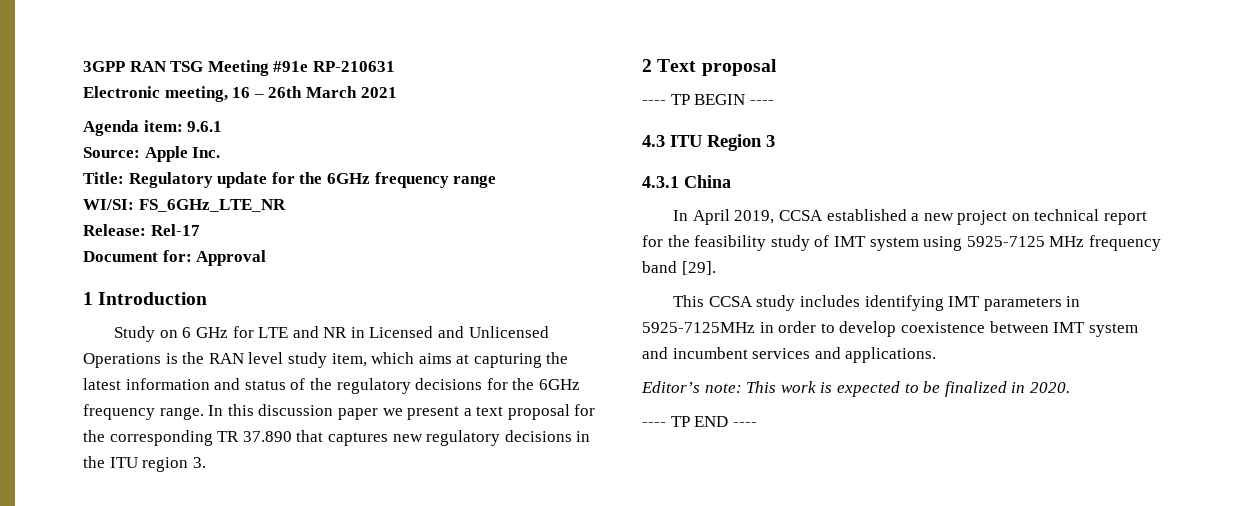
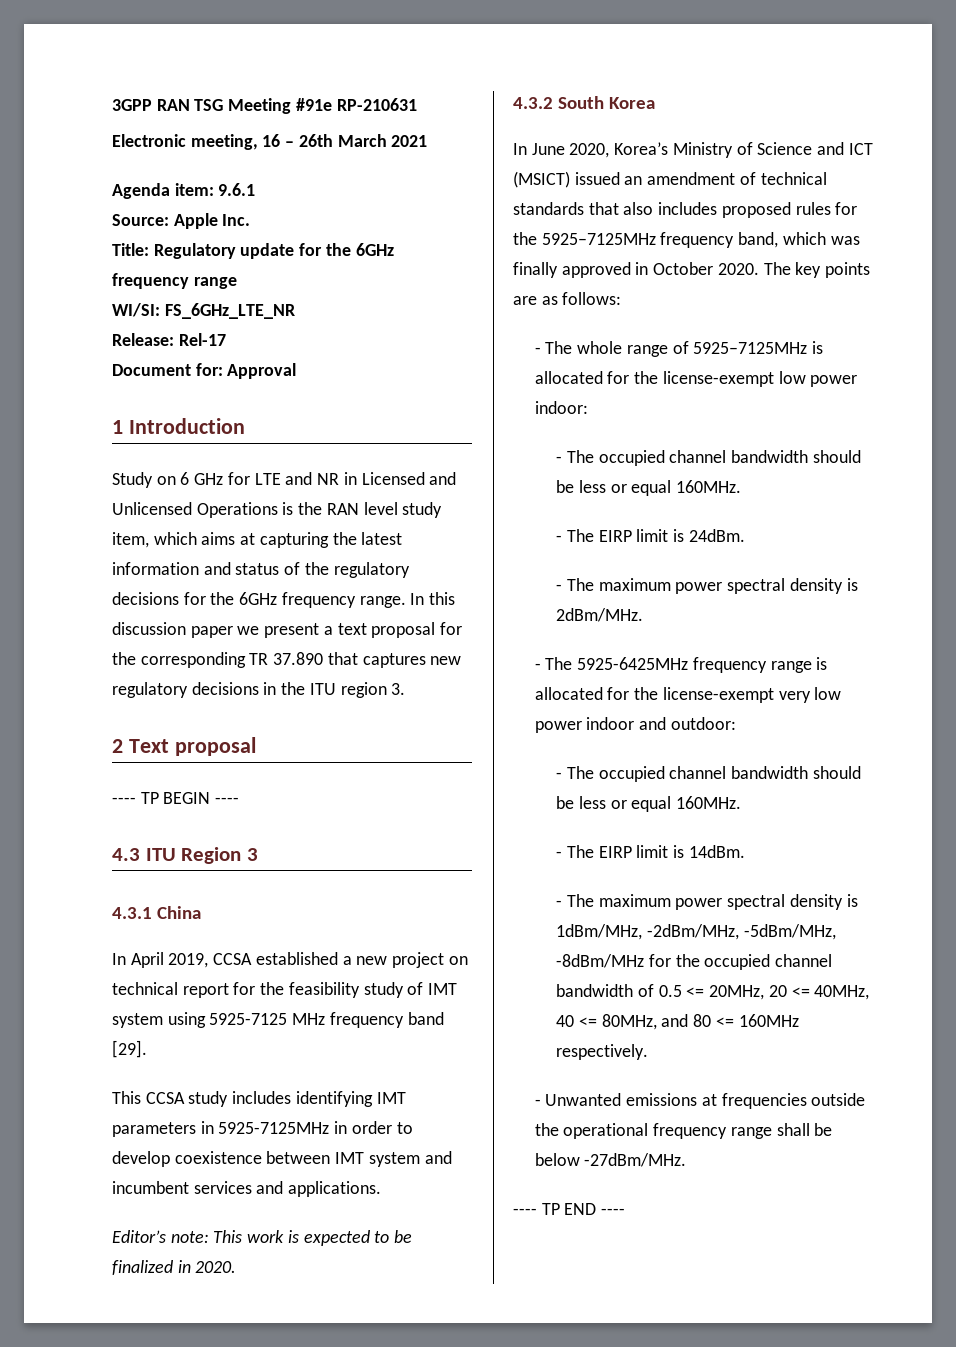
(1070, 387) none -> [513,96,656,109] [513,142,873,158] [513,171,827,188] [513,202,858,218] [513,232,860,248] [513,262,871,278] [513,292,622,305] [534,341,823,357] [534,371,858,387] [534,401,588,414] [556,450,861,466] [556,480,742,496] [556,529,745,542] [556,578,858,594] [556,608,644,622] [534,657,828,673] [534,687,842,703] [534,717,736,733] [556,766,861,782] [556,796,742,812] [556,845,745,858] [556,894,858,910] [556,924,836,940] [556,954,833,970] [556,984,870,1000] [556,1014,799,1030] [556,1044,649,1060] [534,1093,866,1109] [534,1123,833,1139] [534,1153,687,1167] // 4.3.2 South Korea // In June 2020, Korea’s Ministry of Science and ICT (MSICT) issued an amendment of technical standards that also includes proposed rules for the 5925–7125MHz frequency band, which was finally approved in October 2020. The key points are as follows: // - The whole range of 5925–7125MHz is allocated for the license-exempt low power indoor: // - The occupied channel bandwidth should be less or equal 160MHz. // - The EIRP limit is 24dBm. // - The maximum power spectral density is 2dBm/MHz. // - The 5925-6425MHz frequency range is allocated for the license-exempt very low power indoor and outdoor: // - The occupied channel bandwidth should be less or equal 160MHz. // - The EIRP limit is 14dBm. // - The maximum power spectral density is 1dBm/MHz, -2dBm/MHz, -5dBm/MHz, -8dBm/MHz for the occupied channel bandwidth of 0.5 <= 20MHz, 20 <= 40MHz, 40 <= 80MHz, and 80 <= 160MHz respectively. // - Unwanted emissions at frequencies outside the operational frequency range shall be below -27dBm/MHz.

